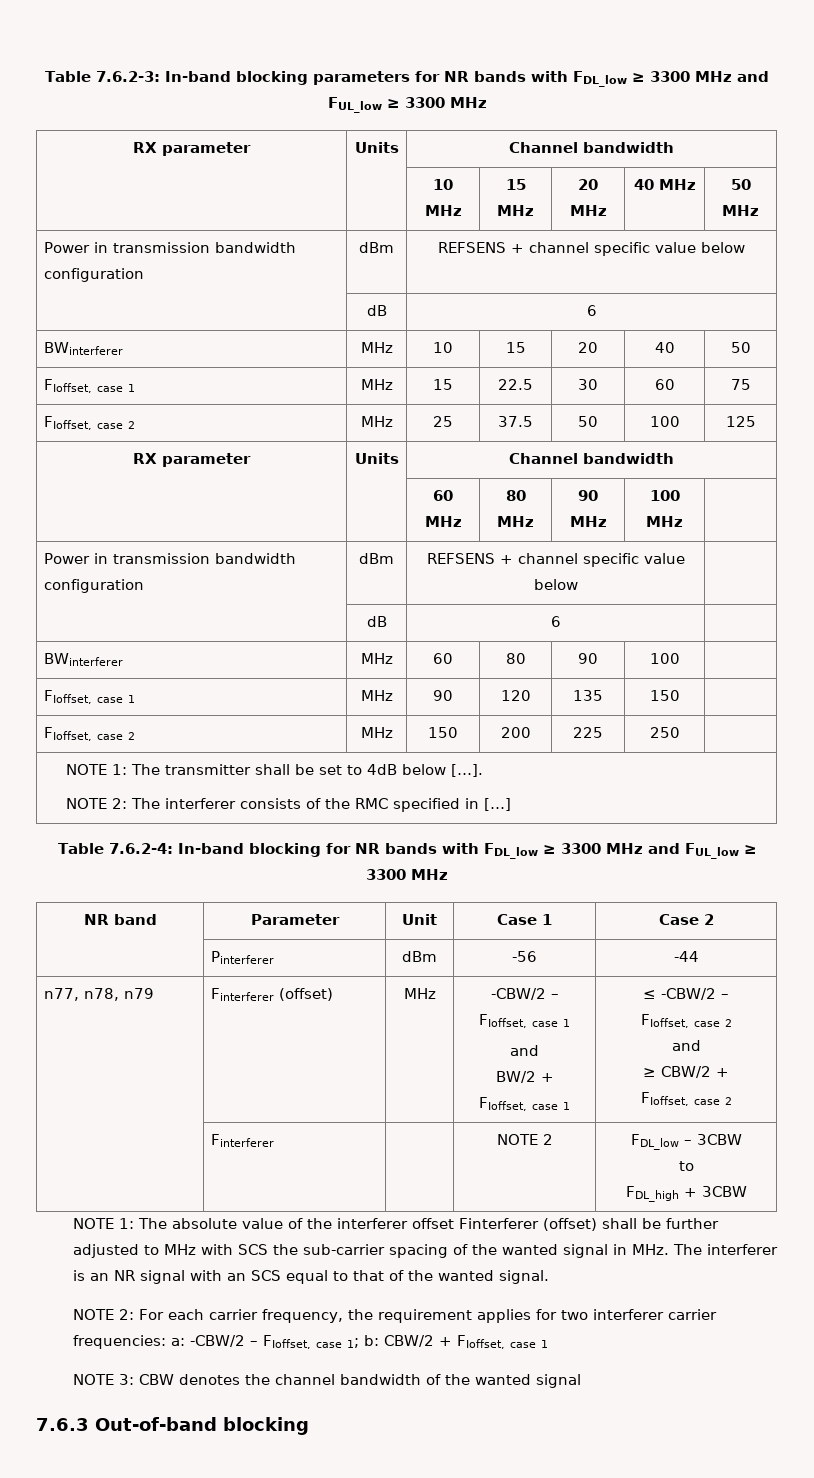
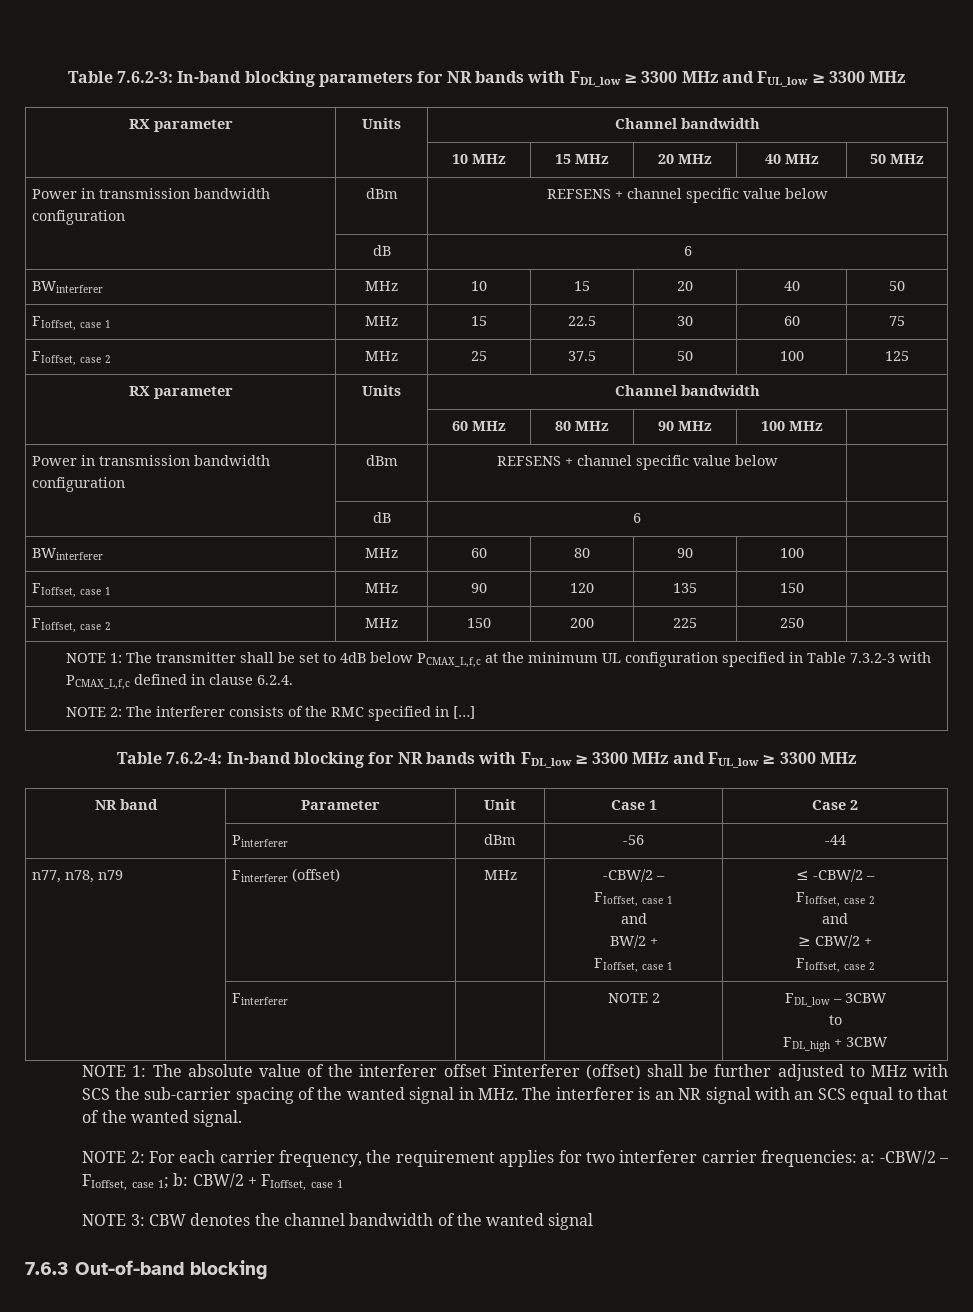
[450,764,483,777] […]. -> [417,652,932,668] [66,674,294,690] PCMAX_L,f,c at the minimum UL configuration specified in Table 7.3.2-3 with PCMAX_L,f,c defined in clause 6.2.4.

